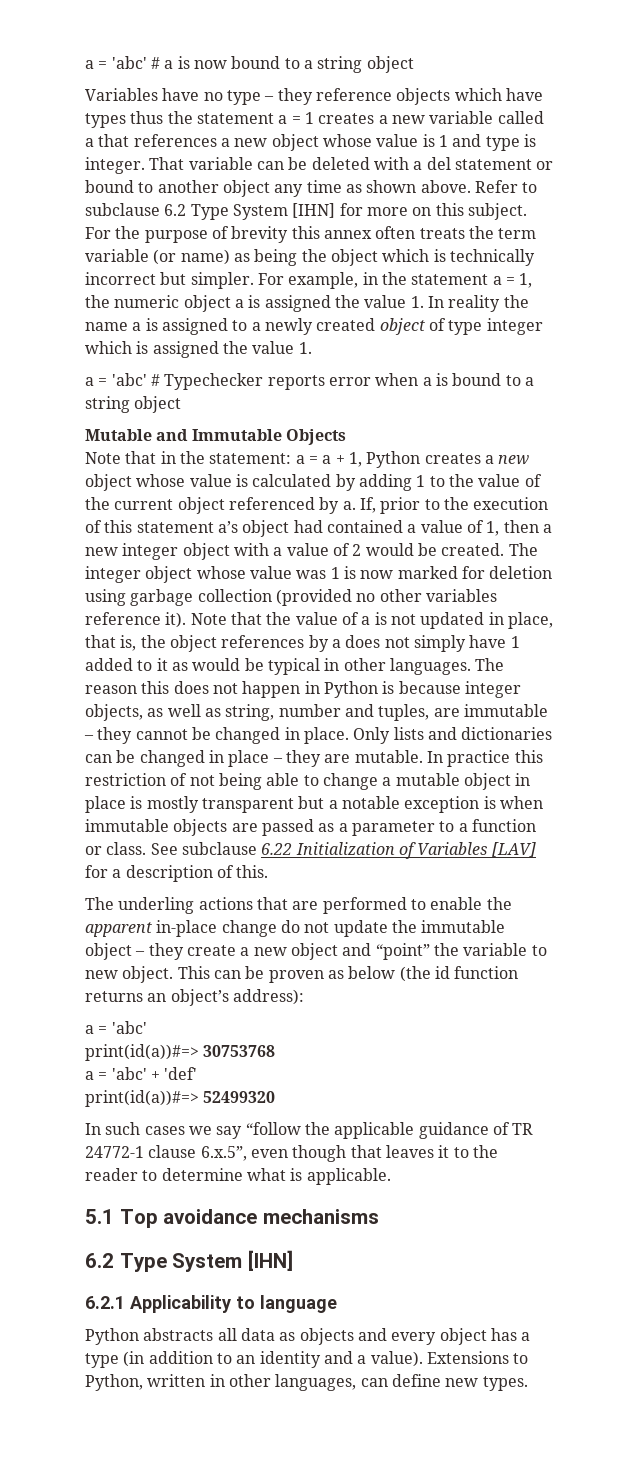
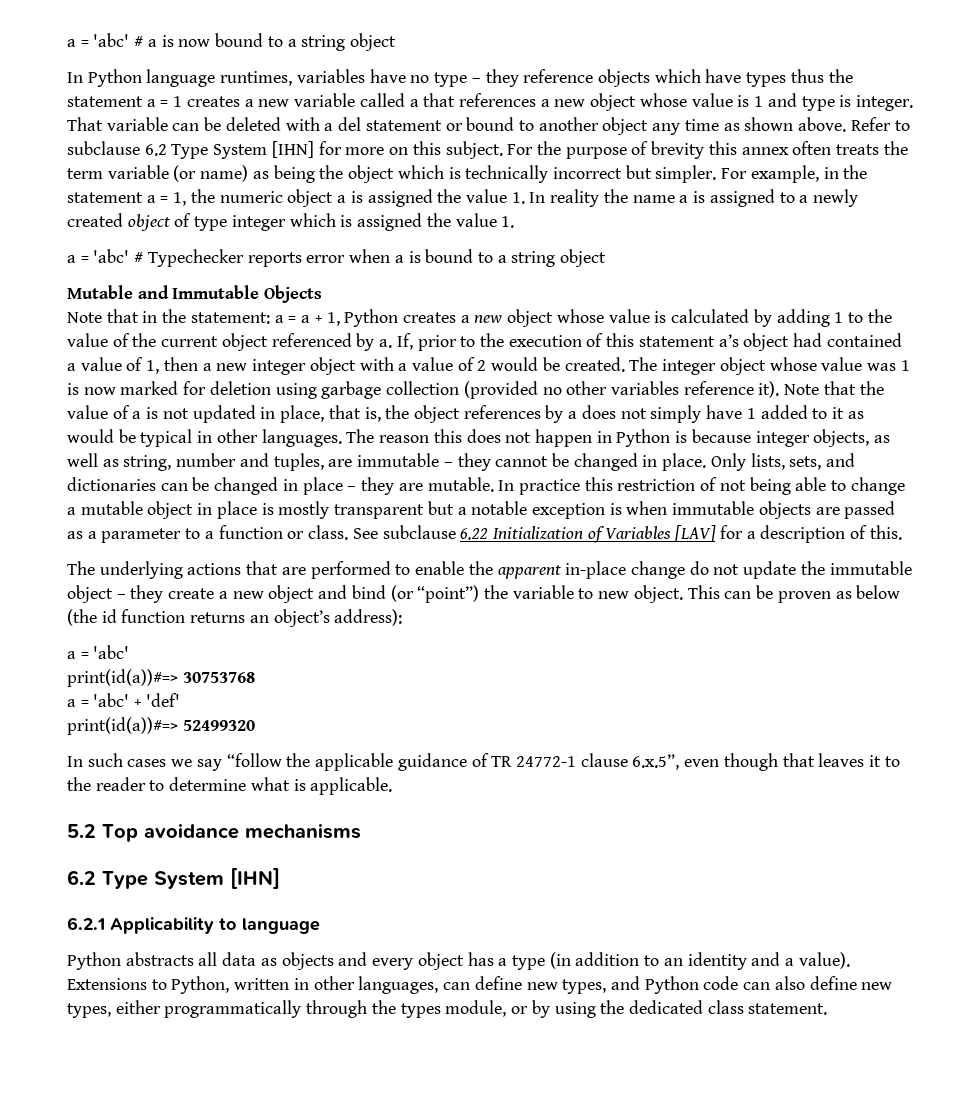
[85,88,158,101] Variables -> [67,69,365,87] In Python language runtimes, variables
[393,727,424,740] lists -> [750,453,822,470] lists, sets,
[118,897,195,914] underling -> [99,561,183,579] underlying
[375,943,430,960] “point” -> [351,585,480,603] bind (or “point”)
[85,1209,114,1224] 5.1 -> [67,824,96,838] 5.2
[482,1376,528,1391] types. -> [562,976,893,994] [67,1000,828,1018] types, and Python code can also define new types, either programmatically through the types module, or by using the dedicated class statement.

